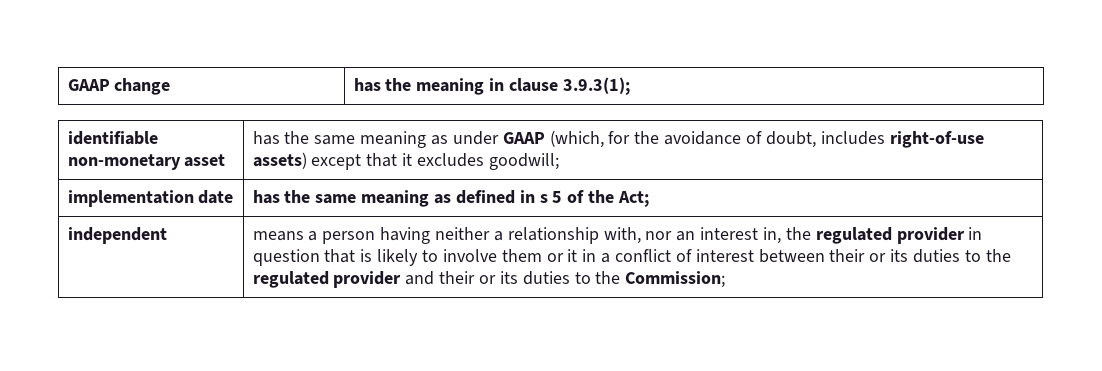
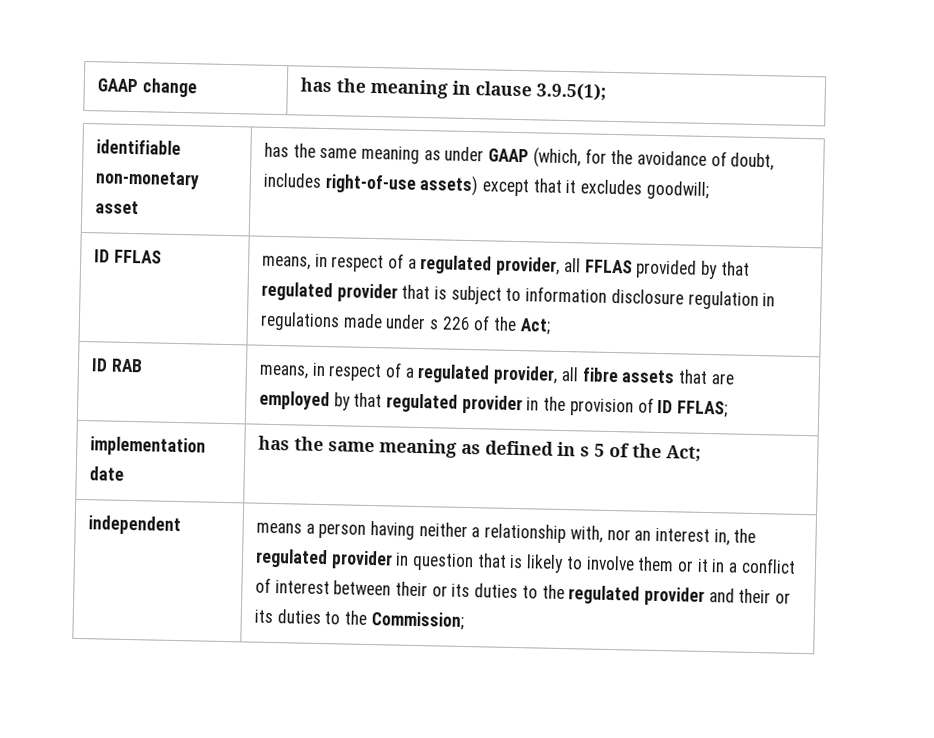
[562,77,630,95] 3.9.3(1); -> [535,82,606,101] 3.9.5(1);
(559, 161) none -> [93,249,162,264] [261,253,750,280] [260,281,776,311] [259,311,551,335] [90,358,143,373] [258,362,734,385] [258,390,729,418] // ID FFLAS | means, in respect of a regulated provider, all FFLAS provided by that regulated provider that is subject to information disclosure regulation in regulations made under s 226 of the Act; // ID RAB | means, in respect of a regulated provider, all fibre assets that are employed by that regulated provider in the provision of ID FFLAS;

